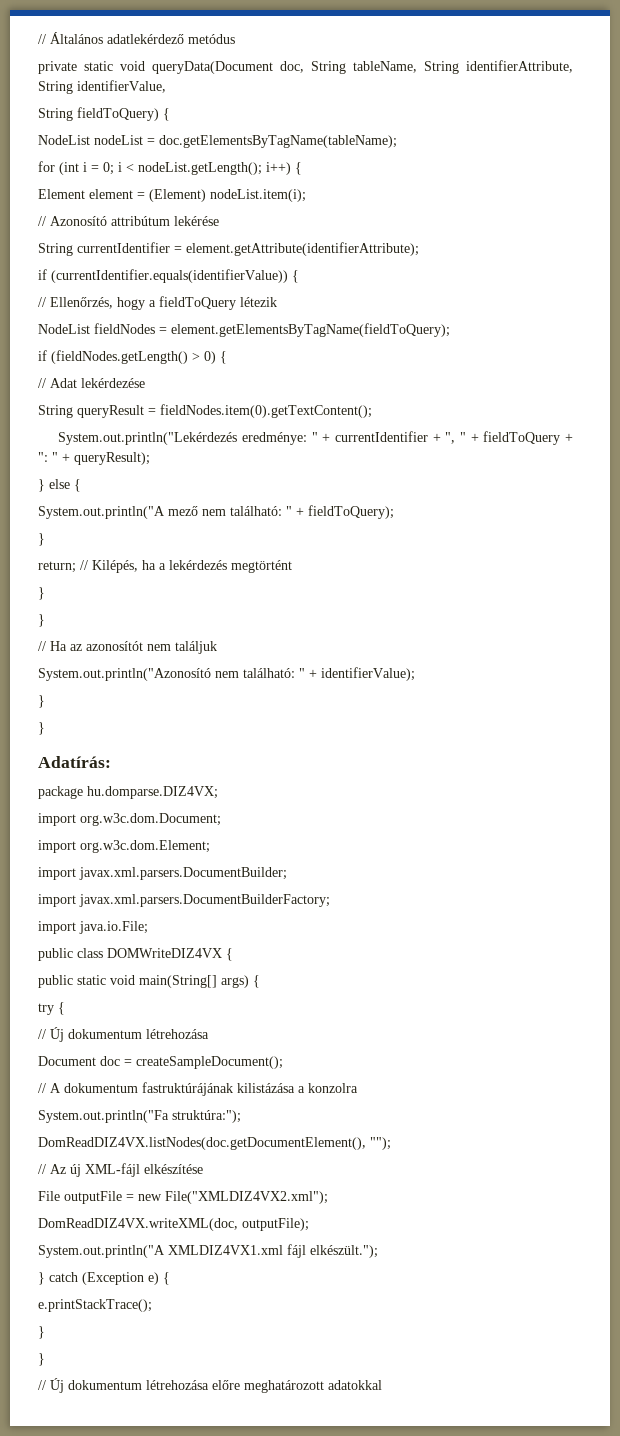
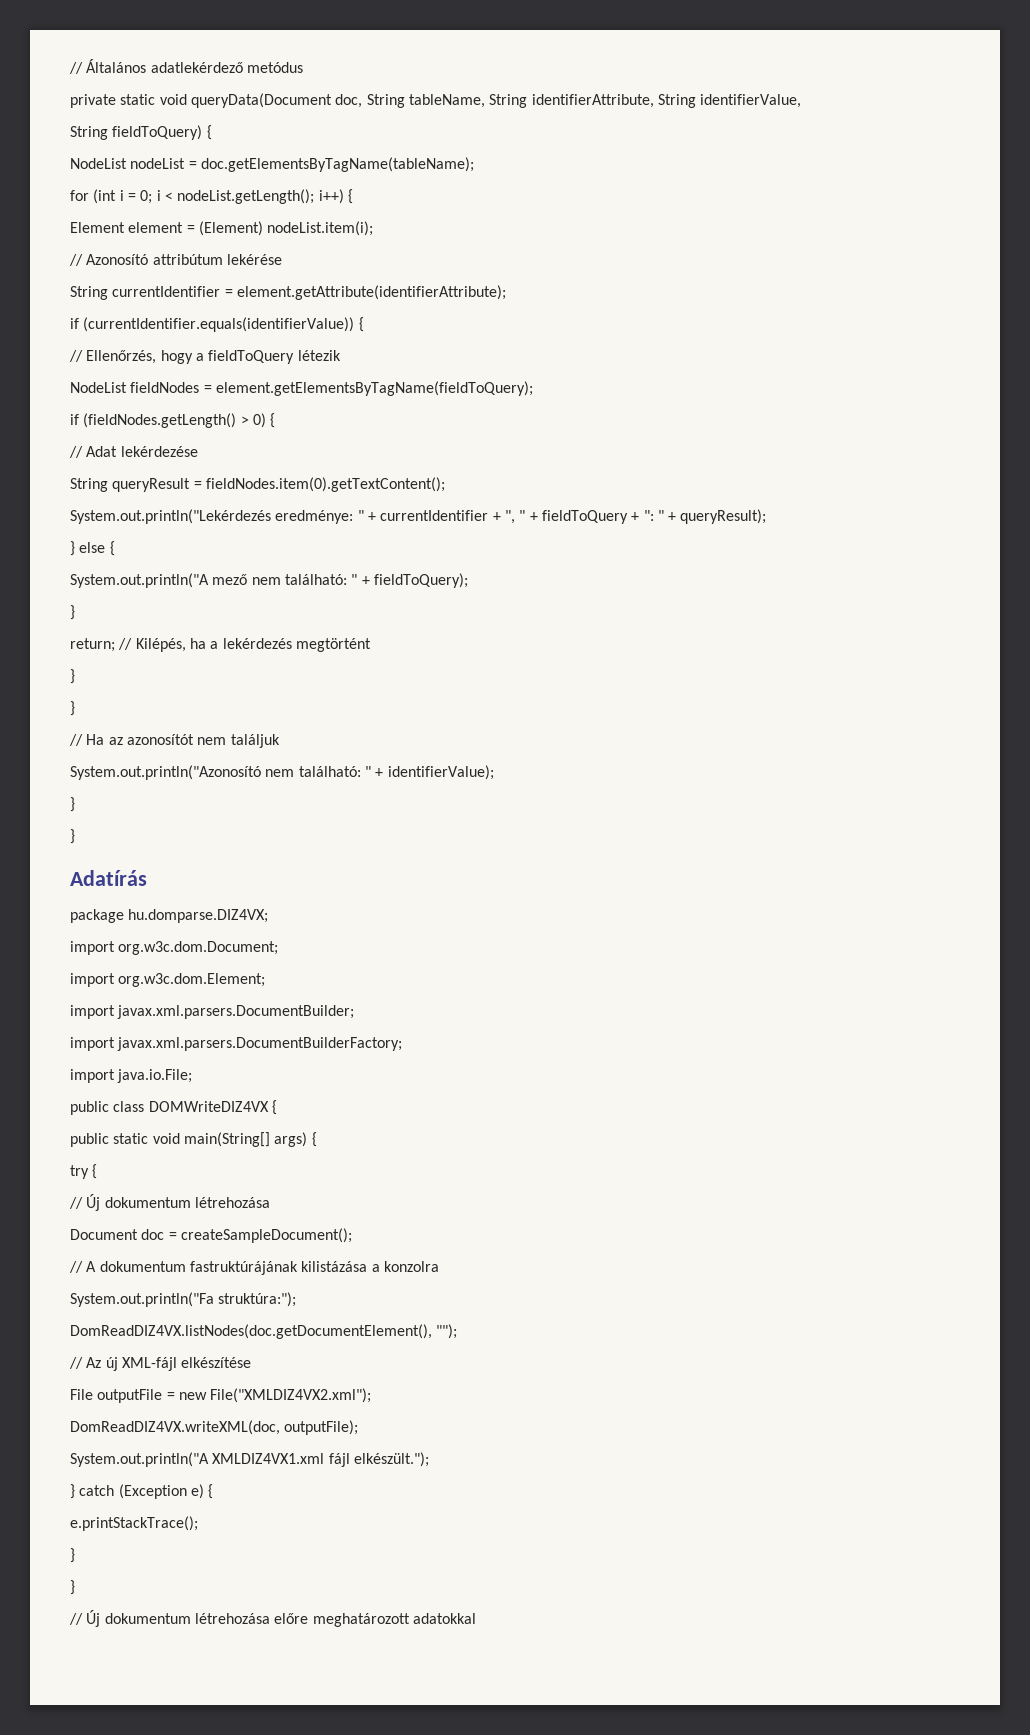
[38,756,111,768] Adatírás: -> [70,870,147,886] Adatírás

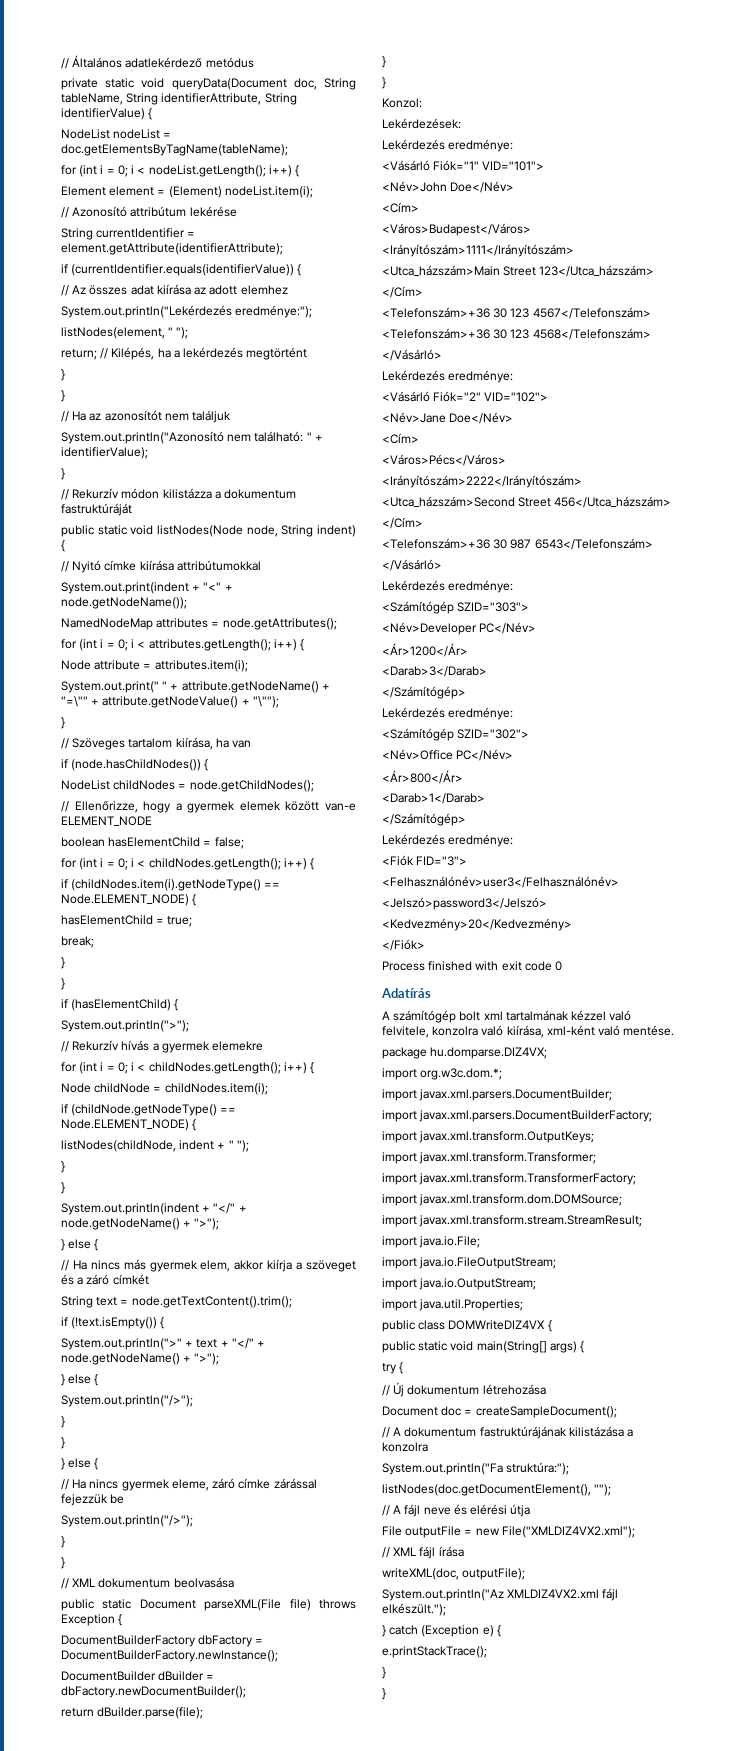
[700,94,802,108] [70,125,203,140] identifierValue, // String fieldToQuery) -> [61,108,145,120] identifierValue)
[86,350,341,364] [70,381,533,396] [70,413,276,428] [69,446,198,458] [70,477,445,492] [70,509,767,524] [70,541,115,556] [70,573,468,588] [70,605,75,620] Ellenőrzés, hogy a fieldToQuery létezik // NodeList fieldNodes = element.getElementsByTagName(fieldToQuery); // if (fieldNodes.getLength() > 0) { // // Adat lekérdezése // String queryResult = fieldNodes.item(0).getTextContent(); // System.out.println("Lekérdezés eredménye: " + currentIdentifier + ", " + fieldToQuery + ": " + queryResult); // } else { // System.out.println("A mező nem található: " + fieldToQuery); // } -> [72,284,288,295] [61,305,313,318] [61,327,189,339] Az összes adat kiírása az adott elemhez // System.out.println("Lekérdezés eredménye:"); // listNodes(element, " ");
[70,829,75,844] [70,870,147,886] } // Adatírás -> [61,488,297,500] [61,503,132,516] [61,525,356,537] [61,540,65,552] [61,560,261,573] [61,582,233,594] [61,597,187,609] [61,618,337,630] [61,639,305,651] [61,660,248,672] [61,681,330,693] [61,696,279,708] [61,717,65,729] [61,737,252,750] [61,759,209,771] [61,780,314,792] [61,801,356,813] [61,816,152,826] [61,837,244,849] [61,858,315,870] [61,879,281,891] [61,894,197,906] [61,915,193,927] [61,936,94,948] [61,957,65,969] [61,978,65,990] [61,999,179,1011] [61,1020,189,1032] [61,1040,264,1053] [61,1062,315,1074] [61,1083,268,1095] [61,1104,237,1116] [61,1119,197,1131] [61,1140,249,1152] [61,1161,65,1173] [61,1182,65,1194] [61,1203,247,1215] [61,1218,220,1230] [61,1239,99,1251] [61,1259,356,1272] [61,1274,149,1285] [61,1296,292,1308] [61,1317,165,1329] [61,1338,266,1350] [61,1353,220,1365] [61,1374,99,1386] [61,1395,193,1407] [61,1416,65,1428] [61,1437,65,1449] [61,1458,99,1470] [61,1478,317,1491] [61,1494,125,1506] [61,1515,193,1527] [61,1536,65,1548] [61,1557,65,1569] [61,1577,234,1589] [61,1599,356,1611] [61,1614,123,1626] [61,1635,264,1647] [61,1650,278,1662] [61,1671,215,1681] [61,1686,246,1698] [61,1707,204,1719] [382,56,386,68] [382,77,386,89] [382,98,422,108] [382,118,461,129] [382,139,514,152] [382,160,545,171] [382,181,515,193] [382,202,419,213] [382,223,531,236] [382,244,574,257] [382,265,655,277] [382,286,423,298] [382,307,651,319] [382,328,651,340] [382,349,442,361] [382,370,514,383] [382,391,549,402] [382,412,514,424] [382,433,419,444] [382,454,506,466] [382,475,582,488] [382,496,672,508] [382,517,423,529] [382,538,653,550] [382,559,442,571] [382,580,514,593] [382,601,530,614] [382,622,537,635] [382,643,468,657] [382,666,487,677] [382,686,466,699] [382,707,514,720] [382,728,530,741] [382,749,514,761] [382,770,463,784] [382,793,485,804] [382,813,466,826] [382,834,514,847] [382,855,468,866] [382,876,619,888] [382,897,547,910] [382,918,572,931] [382,939,425,951] [382,961,563,971] [381,988,431,998] [382,1010,632,1023] [382,1025,675,1038] // Rekurzív módon kilistázza a dokumentum fastruktúráját // public static void listNodes(Node node, String indent) { // // Nyitó címke kiírása attribútumokkal // System.out.print(indent + "<" + node.getNodeName()); // NamedNodeMap attributes = node.getAttributes(); // for (int i = 0; i < attributes.getLength(); i++) { // Node attribute = attributes.item(i); // System.out.print(" " + attribute.getNodeName() + "=\"" + attribute.getNodeValue() + "\""); // } // // Szöveges tartalom kiírása, ha van // if (node.hasChildNodes()) { // NodeList childNodes = node.getChildNodes(); // // Ellenőrizze, hogy a gyermek elemek között van-e ELEMENT_NODE // boolean hasElementChild = false; // for (int i = 0; i < childNodes.getLength(); i++) { // if (childNodes.item(i).getNodeType() == Node.ELEMENT_NODE) { // hasElementChild = true; // break; // } // } // if (hasElementChild) { // System.out.println(">"); // // Rekurzív hívás a gyermek elemekre // for (int i = 0; i < childNodes.getLength(); i++) { // Node childNode = childNodes.item(i); // if (childNode.getNodeType() == Node.ELEMENT_NODE) { // listNodes(childNode, indent + " "); // } // } // System.out.println(indent + "</" + node.getNodeName() + ">"); // } else { // // Ha nincs más gyermek elem, akkor kiírja a szöveget és a záró címkét // String text = node.getTextContent().trim(); // if (!text.isEmpty()) { // System.out.println(">" + text + "</" + node.getNodeName() + ">"); // } else { // System.out.println("/>"); // } // } // } else { // // Ha nincs gyermek eleme, záró címke zárással fejezzük be // System.out.println("/>"); // } // } // // XML dokumentum beolvasása // public static Document parseXML(File file) throws Exception { // DocumentBuilderFactory dbFactory = DocumentBuilderFactory.newInstance(); // DocumentBuilder dBuilder = dbFactory.newDocumentBuilder(); // return dBuilder.parse(file); // } // } // Konzol: // Lekérdezések: // Lekérdezés eredménye: // <Vásárló Fiók="1" VID="101"> // <Név>John Doe</Név> // <Cím> // <Város>Budapest</Város> // <Irányítószám>1111</Irányítószám> // <Utca_házszám>Main Street 123</Utca_házszám> // </Cím> // <Telefonszám>+36 30 123 4567</Telefonszám> // <Telefonszám>+36 30 123 4568</Telefonszám> // </Vásárló> // Lekérdezés eredménye: // <Vásárló Fiók="2" VID="102"> // <Név>Jane Doe</Név> // <Cím> // <Város>Pécs</Város> // <Irányítószám>2222</Irányítószám> // <Utca_házszám>Second Street 456</Utca_házszám> // </Cím> // <Telefonszám>+36 30 987 6543</Telefonszám> // </Vásárló> // Lekérdezés eredménye: // <Számítógép SZID="303"> // <Név>Developer PC</Név> // <Ár>1200</Ár> // <Darab>3</Darab> // </Számítógép> // Lekérdezés eredménye: // <Számítógép SZID="302"> // <Név>Office PC</Név> // <Ár>800</Ár> // <Darab>1</Darab> // </Számítógép> // Lekérdezés eredménye: // <Fiók FID="3"> // <Felhasználónév>user3</Felhasználónév> // <Jelszó>password3</Jelszó> // <Kedvezmény>20</Kedvezmény> // </Fiók> // Process finished with exit code 0 // Adatírás // A számítógép bolt xml tartalmának kézzel való felvitele, konzolra való kiírása, xml-ként való mentése.
[118,941,279,955] [70,973,266,987] org.w3c.dom.Document; // import org.w3c.dom.Element; -> [420,1068,503,1080] org.w3c.dom.*;
[117,1069,193,1083] java.io.File; -> [419,1131,595,1143] [382,1152,597,1164] [382,1173,637,1185] [382,1194,623,1206] [382,1215,643,1227] [382,1236,481,1248] [382,1257,557,1269] [382,1278,537,1290] [382,1299,524,1311] javax.xml.transform.OutputKeys; // import javax.xml.transform.Transformer; // import javax.xml.transform.TransformerFactory; // import javax.xml.transform.dom.DOMSource; // import javax.xml.transform.stream.StreamResult; // import java.io.File; // import java.io.FileOutputStream; // import java.io.OutputStream; // import java.util.Properties;
[70,1324,432,1339] DomReadDIZ4VX.listNodes(doc.getDocumentElement(), -> [382,1484,591,1496] listNodes(doc.getDocumentElement(),
[86,1357,252,1371] Az új XML-fájl elkészítése -> [393,1504,531,1517] A fájl neve és elérési útja
[70,1420,280,1435] DomReadDIZ4VX.writeXML(doc, -> [382,1546,464,1559] [382,1568,459,1580] // XML fájl írása // writeXML(doc,
[70,1452,325,1467] System.out.println("A XMLDIZ4VX1.xml -> [382,1589,600,1601] System.out.println("Az XMLDIZ4VX2.xml
[69,1610,476,1627] // // Új dokumentum létrehozása előre meghatározott adatokkal -> (386, 1694) none

